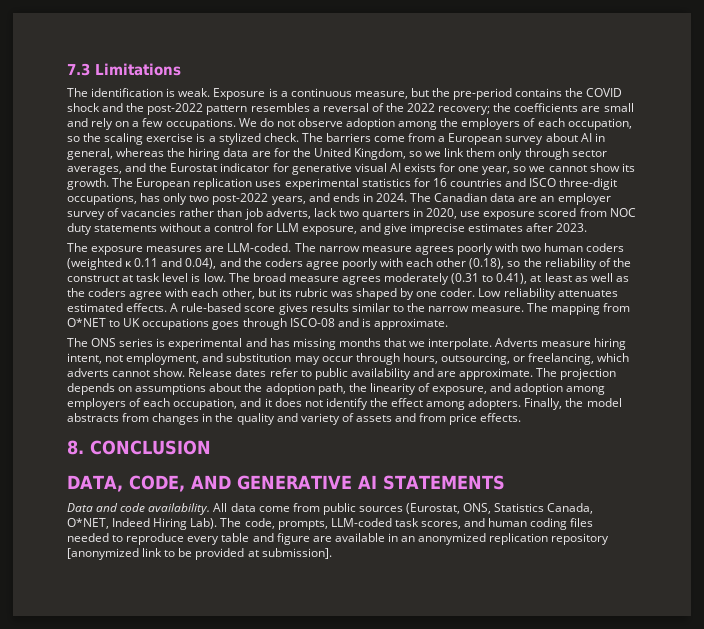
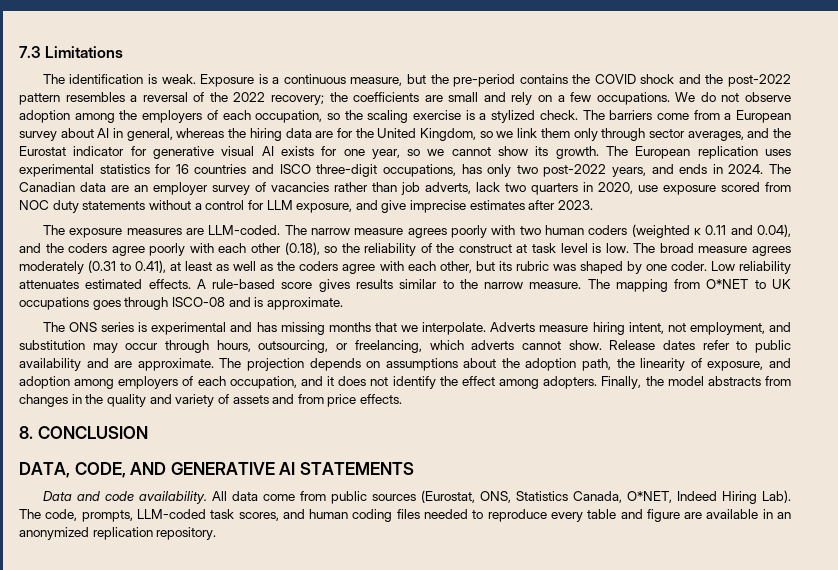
[551,533,610,545] [67,548,332,560] repository [anonymized link to be provided at submission]. -> [156,527,217,540] repository.

